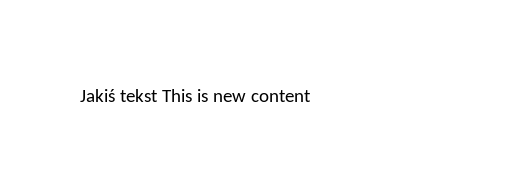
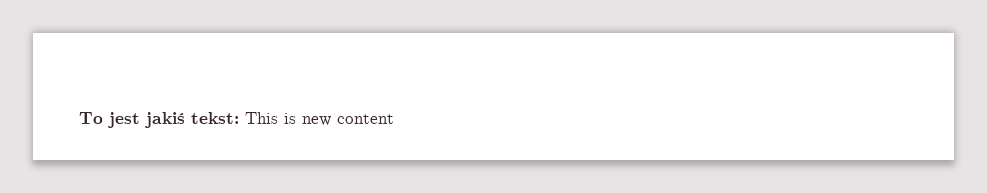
[80,89,158,102] Jakiś tekst -> [79,112,239,128] To jest jakiś tekst:

